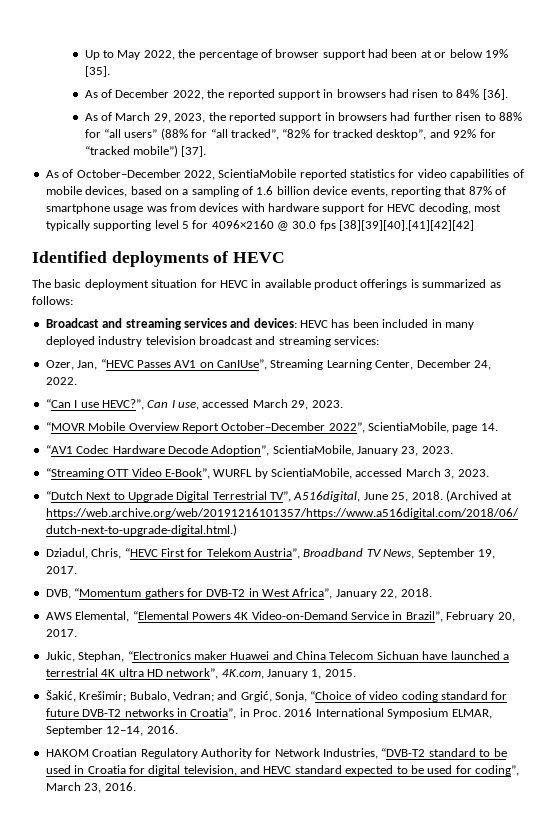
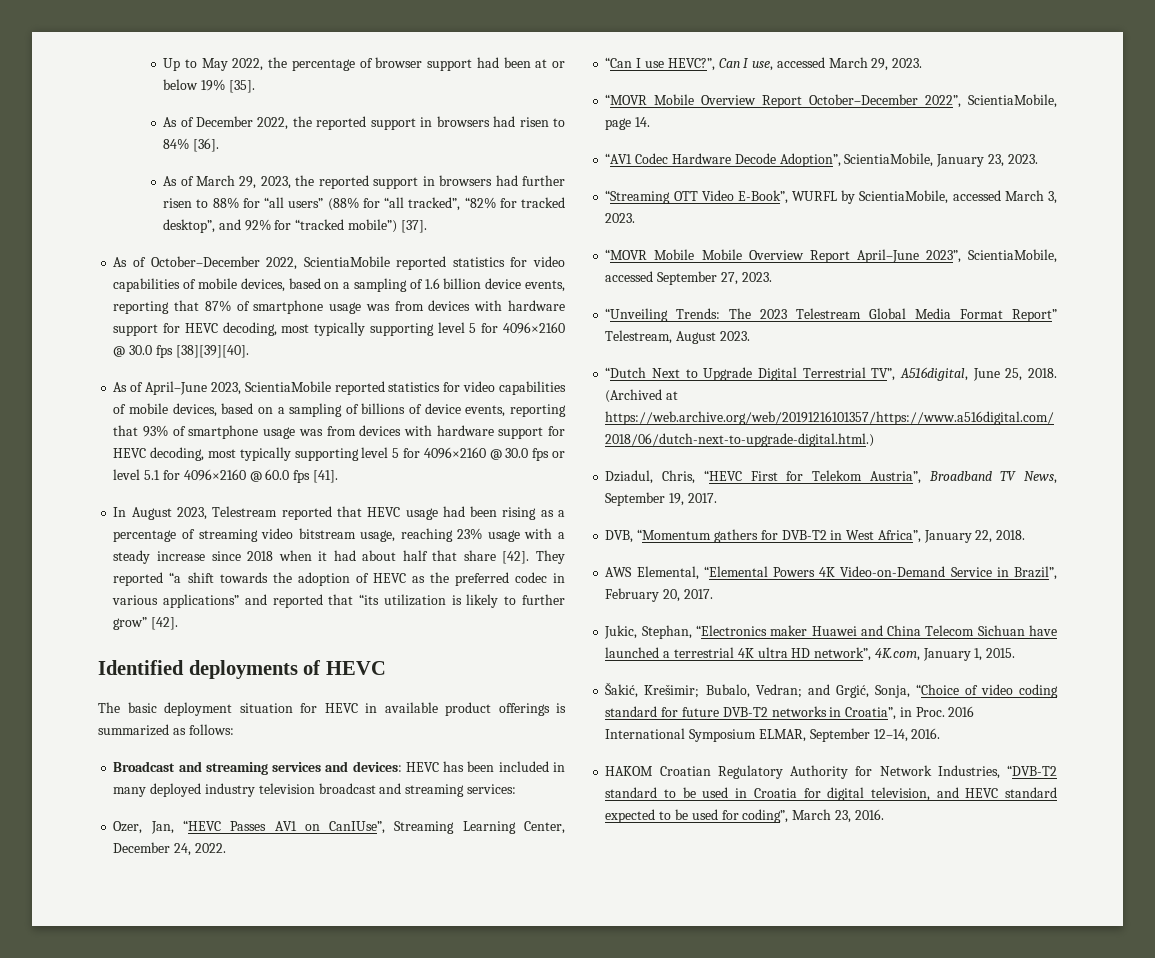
[339,220,475,231] [38][39][40].[41][42][42] -> [175,345,249,358] [113,381,566,395] [113,403,566,417] [113,425,565,439] [113,447,566,461] [113,469,338,483] [113,506,566,520] [113,528,565,542] [113,550,566,564] [113,572,566,586] [112,594,565,608] [113,617,179,630] [38][39][40]. // As of April–June 2023, ScientiaMobile reported statistics for video capabilities of mobile devices, based on a sampling of billions of device events, reporting that 93% of smartphone usage was from devices with hardware support for HEVC decoding, most typically supporting level 5 for 4096×2160 @ 30.0 fps or level 5.1 for 4096×2160 @ 60.0 fps [41]. // In August 2023, Telestream reported that HEVC usage had been rising as a percentage of streaming video bitstream usage, reaching 23% usage with a steady increase since 2018 when it had about half that share [42]. They reported “a shift towards the adoption of HEVC as the preferred codec in various applications” and reported that “its utilization is likely to further grow” [42].
(489, 473) none -> [605,249,1057,263] [605,271,772,285] [605,308,1057,322] [605,330,750,344] // “MOVR Mobile Mobile Overview Report April–June 2023”, ScientiaMobile, accessed September 27, 2023. // “Unveiling Trends: The 2023 Telestream Global Media Format Report” Telestream, August 2023.

